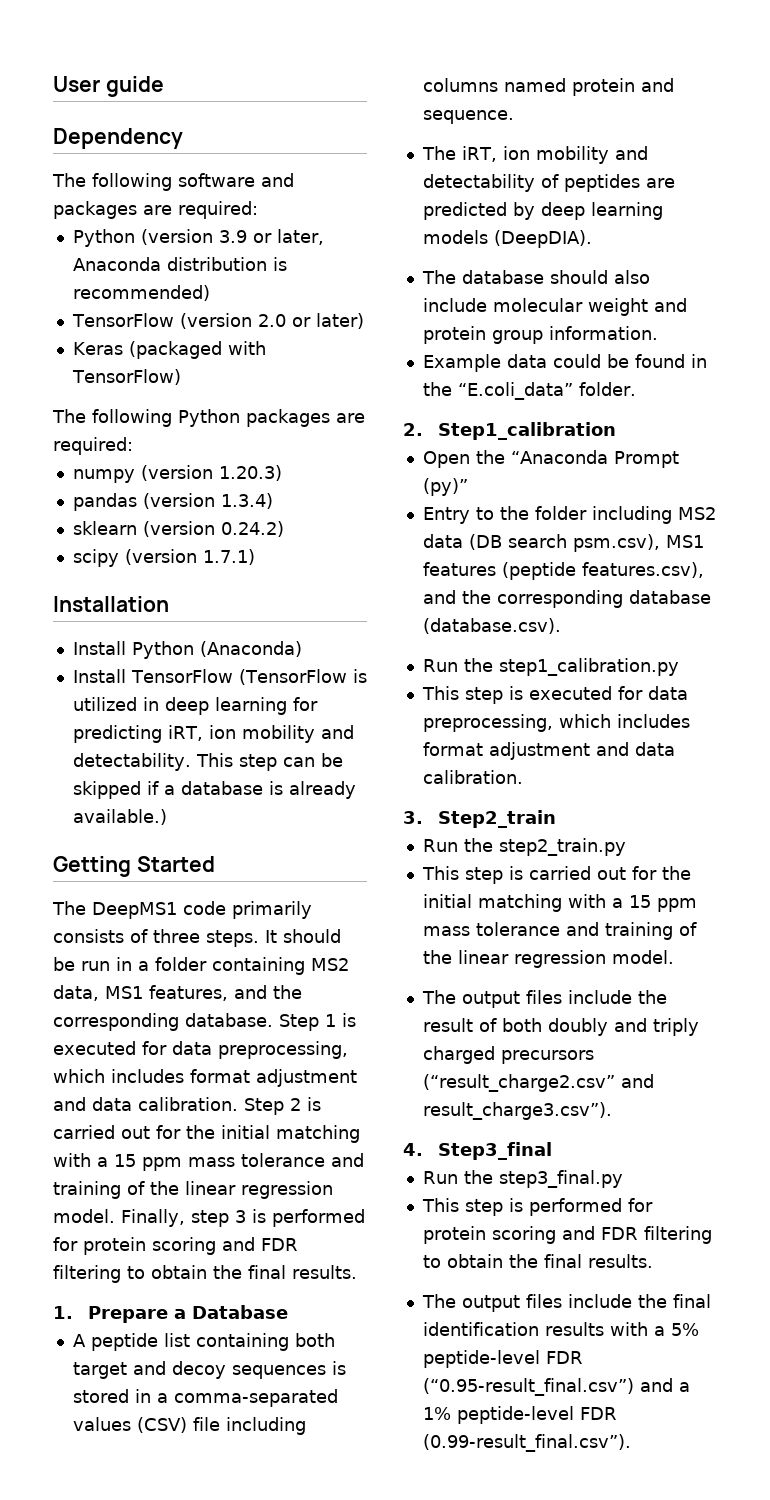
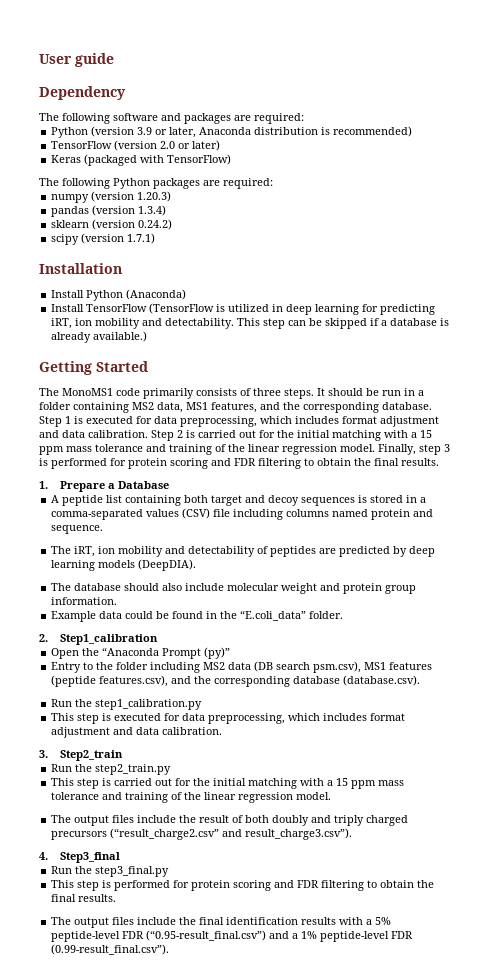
[92,902,177,919] DeepMS1 -> [62,388,113,396] MonoMS1

